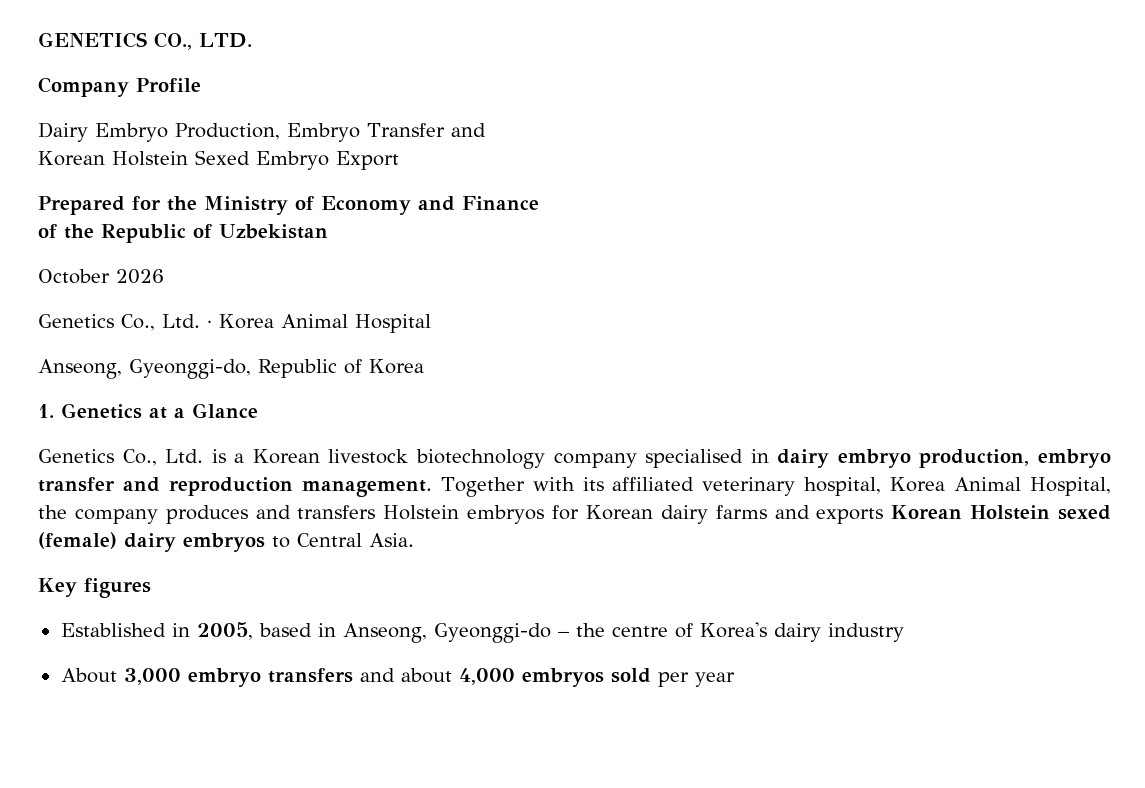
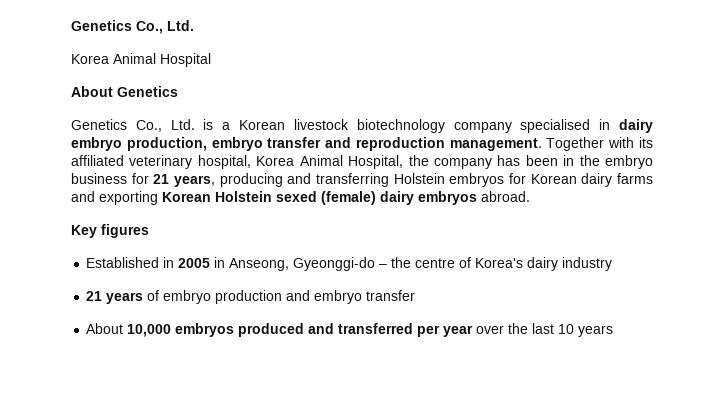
[38,32,252,50] [38,77,201,97] [38,122,486,142] [38,150,399,170] [38,196,539,215] [38,224,328,243] [38,269,164,284] [38,314,212,331] GENETICS CO., LTD. // Company Profile // Dairy Embryo Production, Embryo Transfer and // Korean Holstein Sexed Embryo Export // Prepared for the Ministry of Economy and Finance // of the Republic of Uzbekistan // October 2026 // Genetics Co., Ltd. · -> [71,20,194,34] Genetics Co., Ltd. //
[38,359,424,379] [38,403,258,419] Anseong, Gyeonggi-do, Republic of Korea // 1. Genetics at a Glance -> [71,86,178,97] About Genetics
[165,505,376,524] produces and transfers -> [497,155,654,169] [71,173,389,187] has been in the embryo business for 21 years, producing and transferring
[816,508,884,524] exports -> [99,191,158,205] exporting
[272,533,414,548] to Central Asia. -> [481,191,530,202] abroad.
[196,622,312,640] 2005, based -> [178,258,211,268] 2005
[60,668,735,687] About 3,000 embryo transfers and about 4,000 embryos sold per year -> [86,290,416,304] [86,323,614,337] 21 years of embryo production and embryo transfer // About 10,000 embryos produced and transferred per year over the last 10 years

